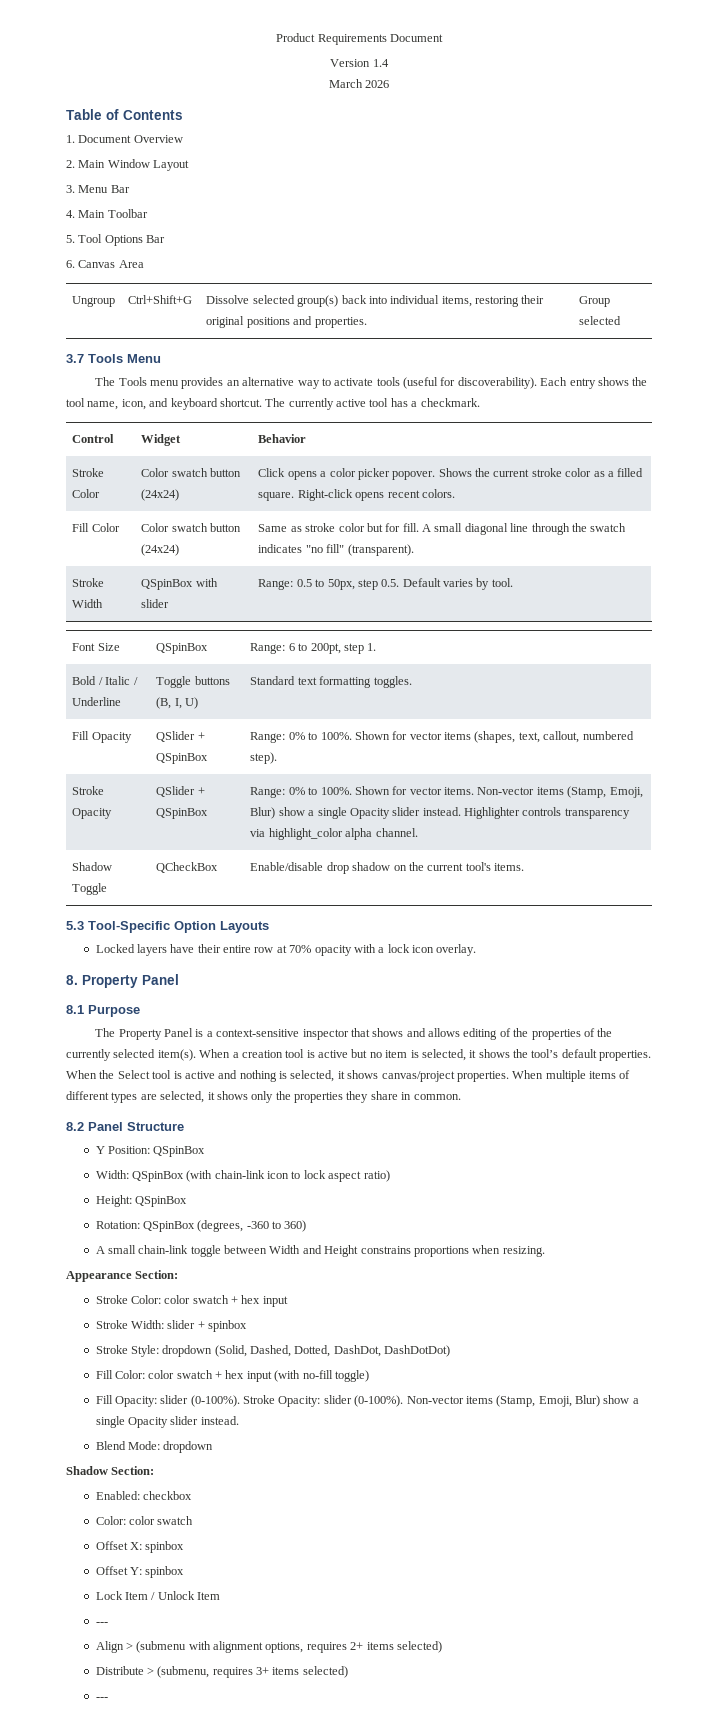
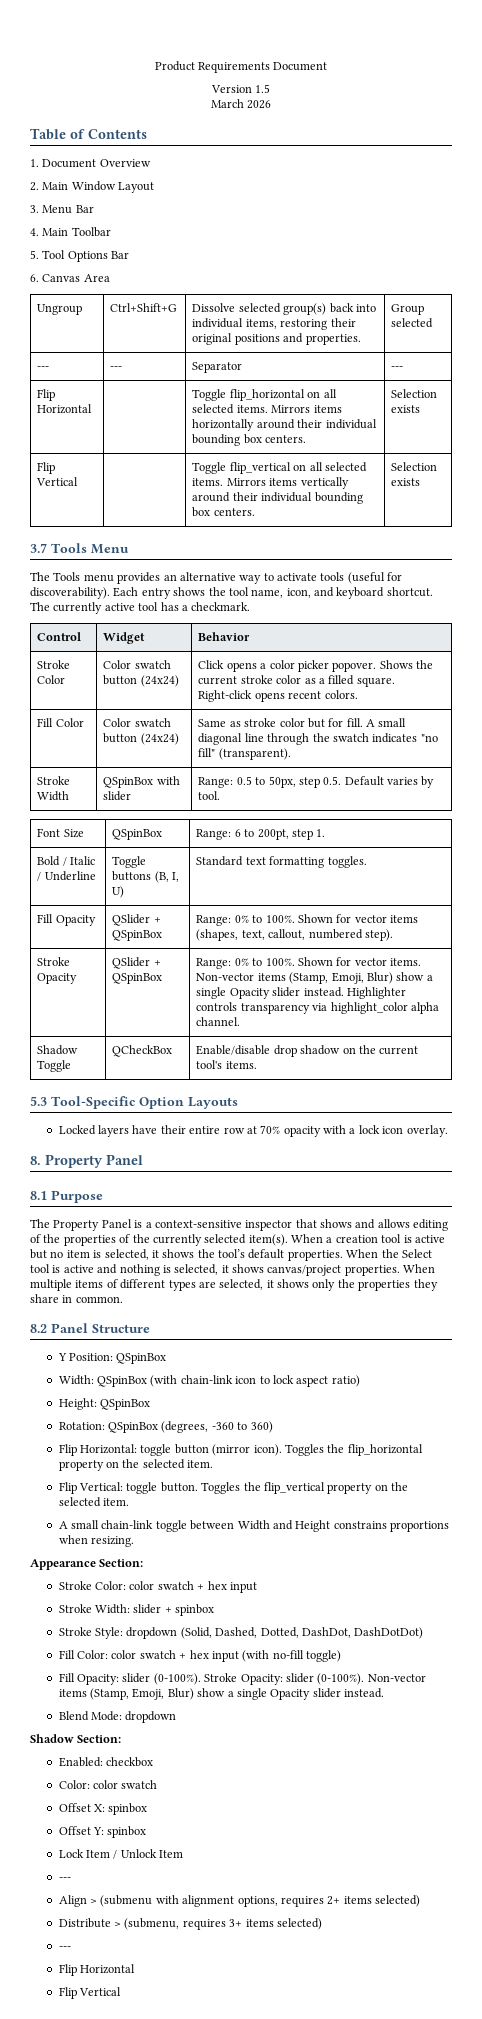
[372,59,389,67] 1.4 -> [255,84,271,93] 1.5
(622, 320) none -> [37,366,50,370] [110,366,123,370] [192,362,243,373] [391,366,404,370] [37,389,56,401] [37,404,93,414] [192,389,337,401] [192,404,342,414] [192,419,377,431] [192,434,307,446] [391,389,438,398] [391,405,421,413] [37,462,56,474] [36,477,79,486] [192,462,367,474] [192,477,349,489] [192,492,363,504] [192,507,255,517] [391,462,438,471] [391,478,421,486] // --- | --- | Separator | --- // Flip Horizontal | | Toggle flip_horizontal on all selected items. Mirrors items horizontally around their individual bounding box centers. | Selection exists // Flip Vertical | | Toggle flip_vertical on all selected items. Mirrors items vertically around their individual bounding box centers. | Selection exists
(307, 1226) none -> [58,1444,423,1456] [58,1459,214,1471] [58,1482,409,1494] [58,1497,130,1507] // Flip Horizontal: toggle button (mirror icon). Toggles the flip_horizontal property on the selected item. // Flip Vertical: toggle button. Toggles the flip_vertical property on the selected item.
(108, 1698) none -> [58,1964,136,1976] [58,1987,122,1999] // Flip Horizontal // Flip Vertical

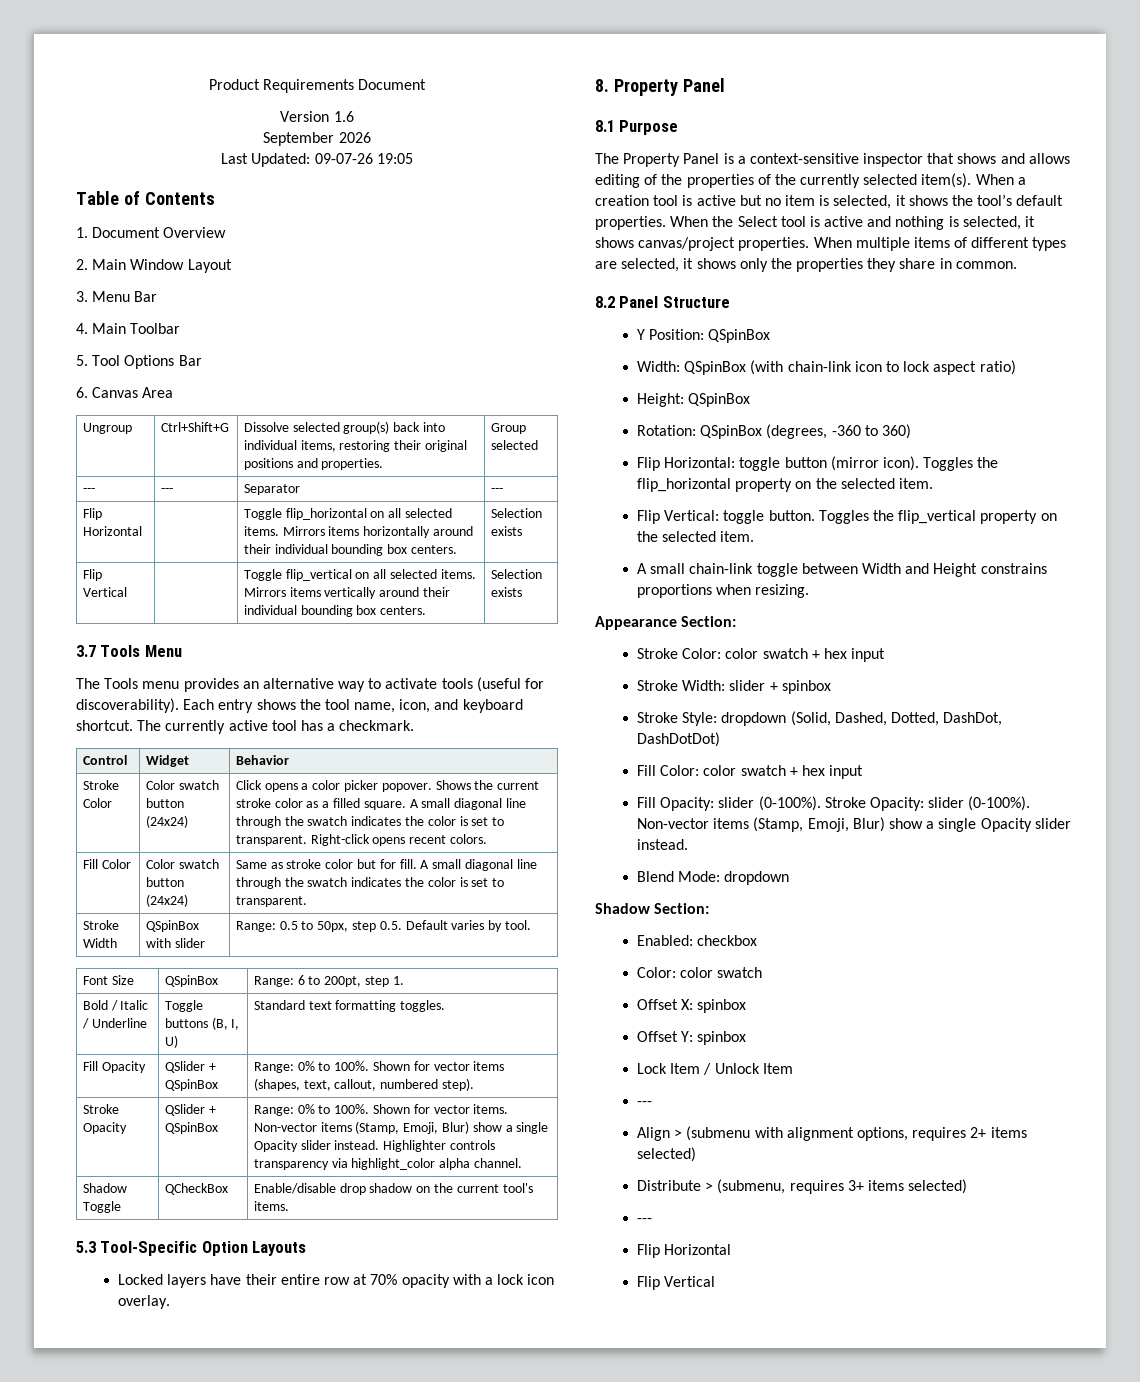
[255,84,271,93] [210,99,244,108] 1.5 // March -> [333,111,354,122] [263,132,335,146] 1.6 // September
(272, 104) none -> [221,153,413,167] // Last Updated: 09-07-26 19:05
(395, 682) none -> [409,798,526,810] [235,816,505,828] [235,835,307,846] A small diagonal line through the swatch indicates the color is set to transparent.
[420,734,438,742] [198,748,291,760] "no fill" (transparent). -> [404,877,505,887] [235,896,307,907] the color is set to transparent.
[242,1650,342,1662] (with no-fill toggle) -> (864, 772) none

